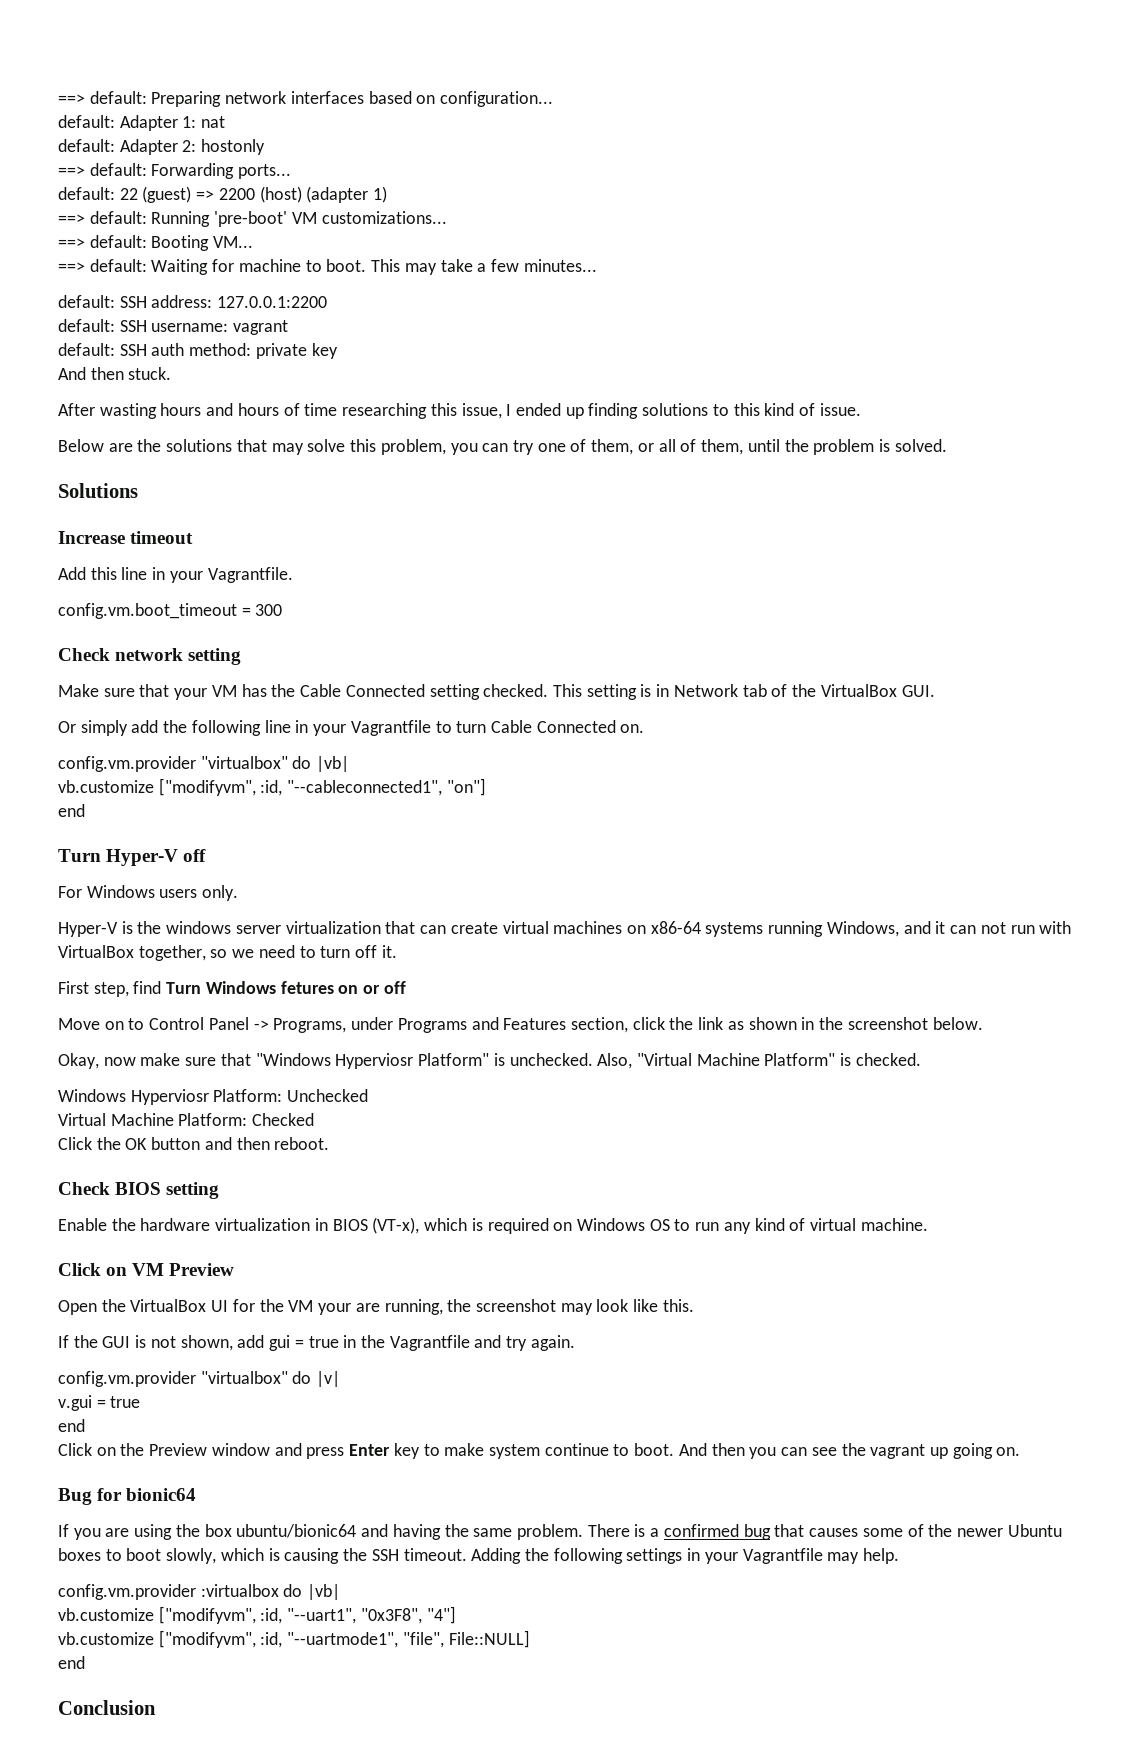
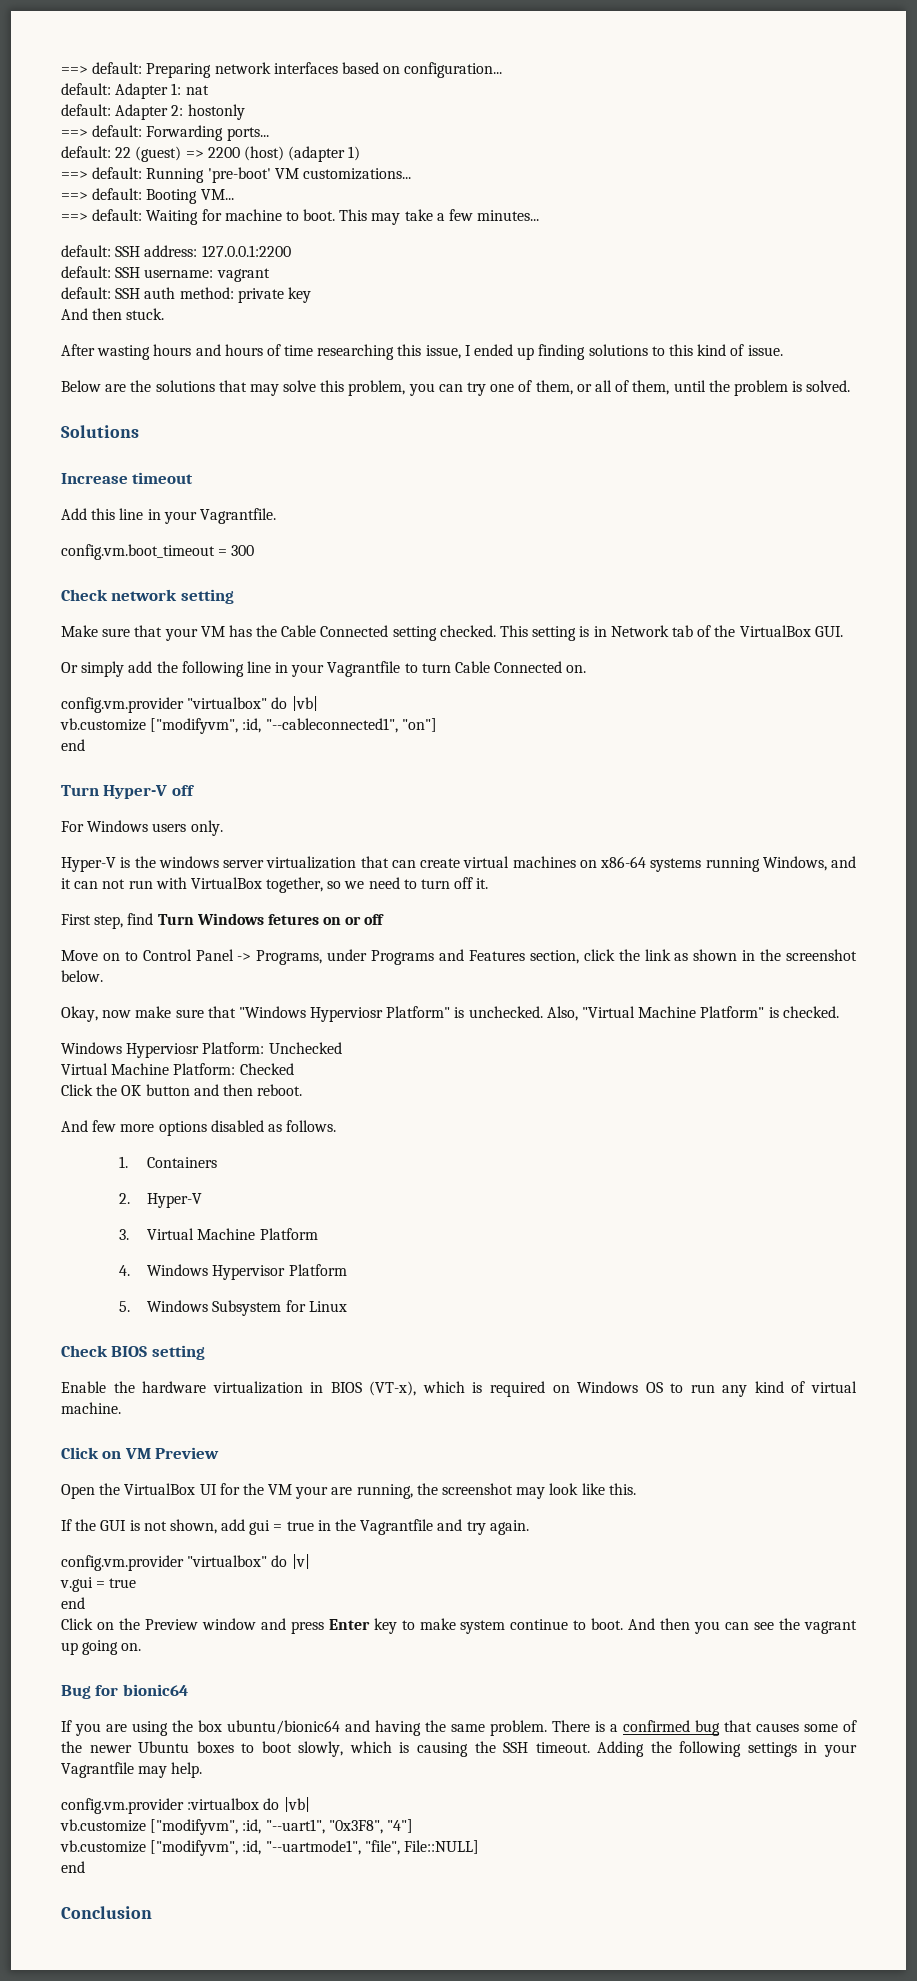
(330, 1143) none -> [61,1120,337,1136] [118,1156,218,1168] [118,1193,203,1208] [118,1228,318,1240] [118,1264,347,1280] [118,1300,347,1316] // And few more options disabled as follows. // 1. Containers // 2. Hyper-V // 3. Virtual Machine Platform // 4. Windows Hypervisor Platform // 5. Windows Subsystem for Linux

